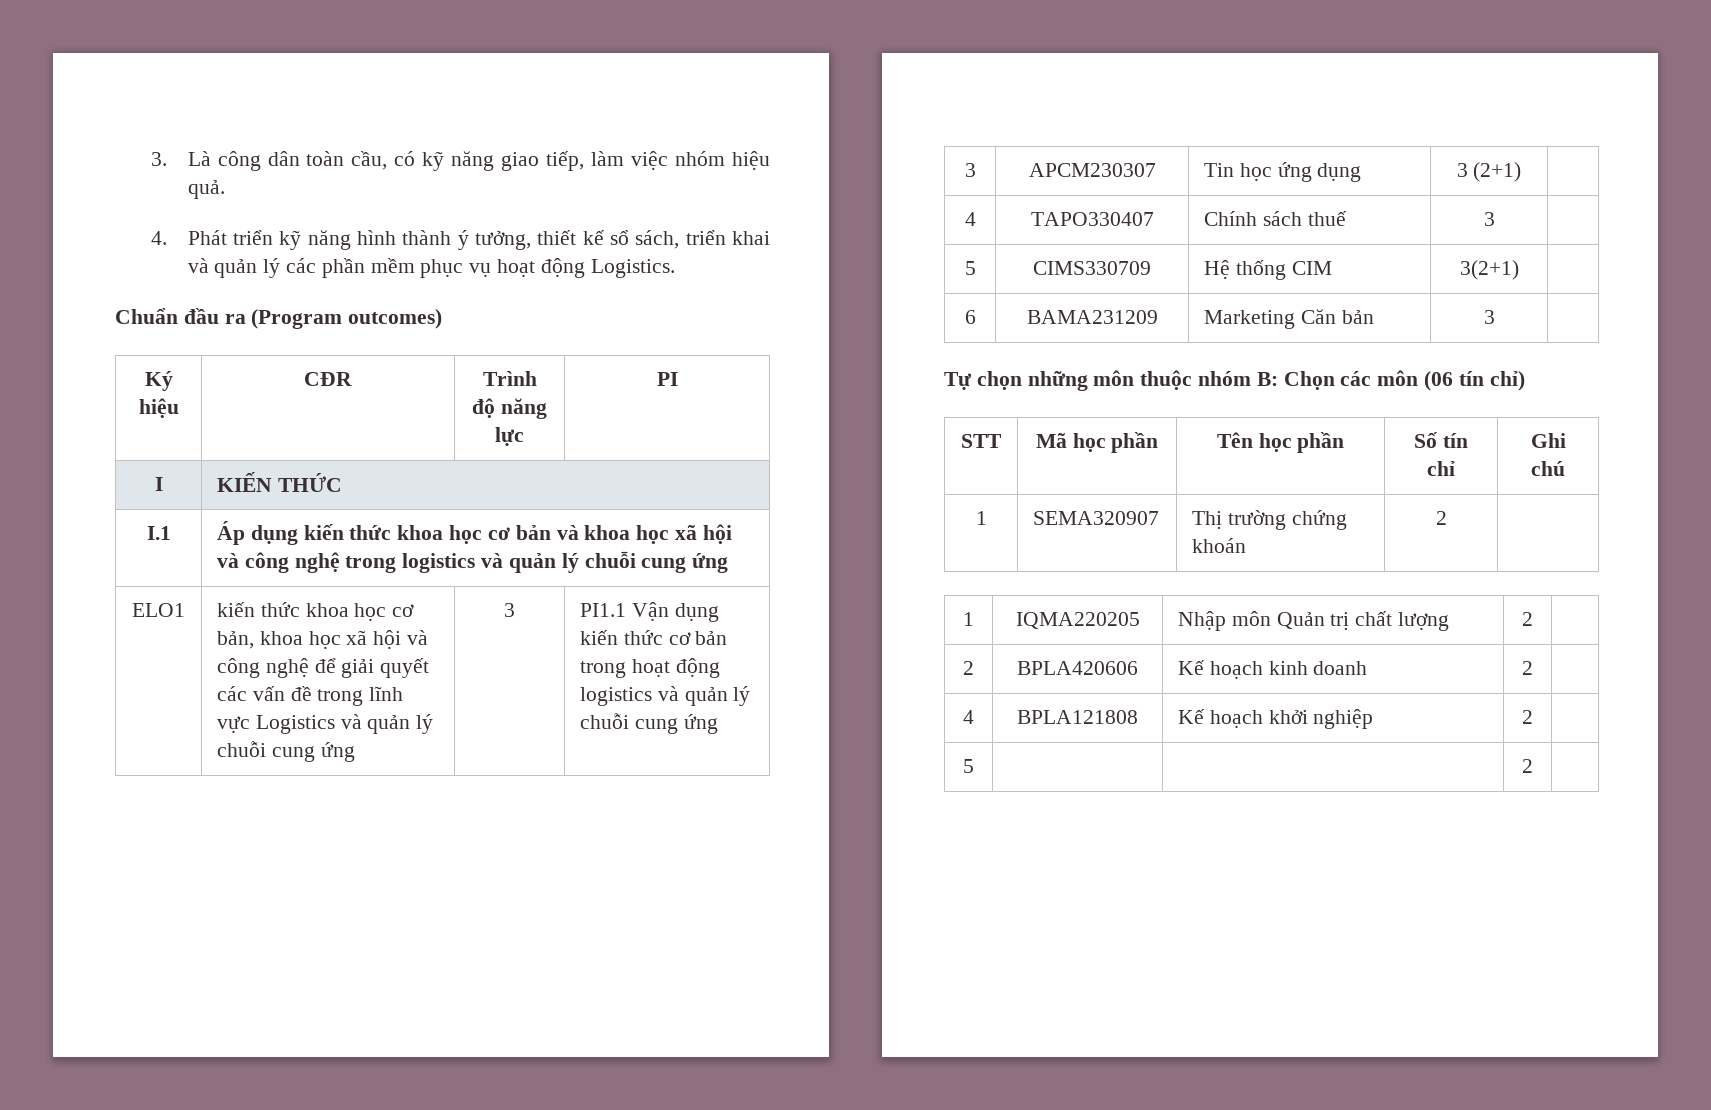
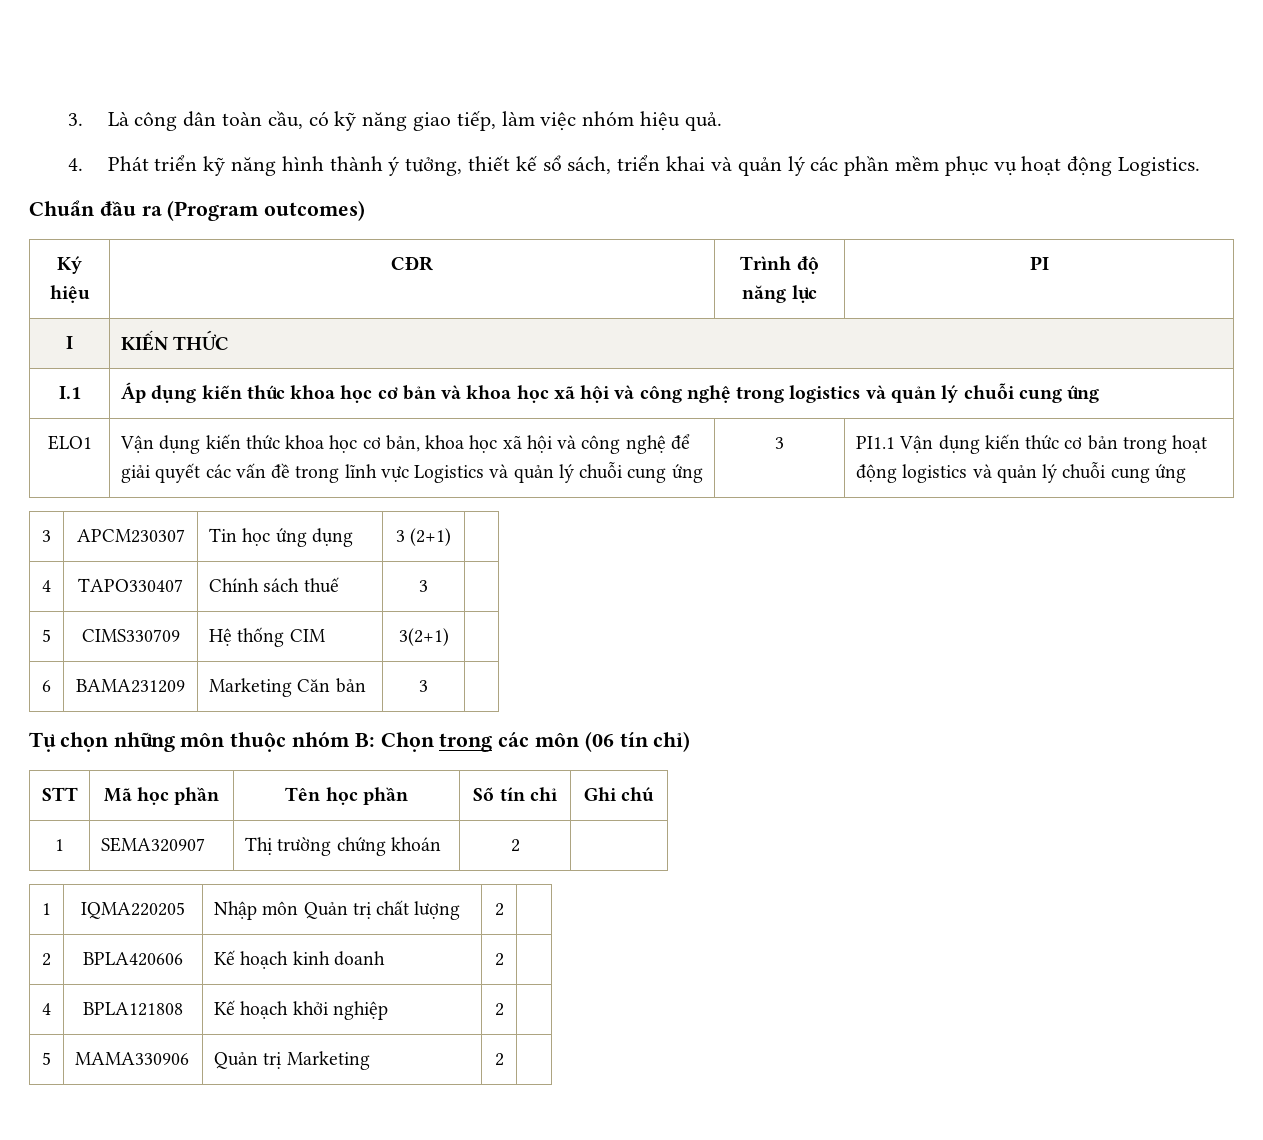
(185, 610) none -> [119,435,201,454] Vận dụng
(1335, 380) none -> [439,733,493,752] trong
(974, 766) | -> [74,1052,189,1065] [213,1051,370,1070] MAMA330906 | Quản trị Marketing

